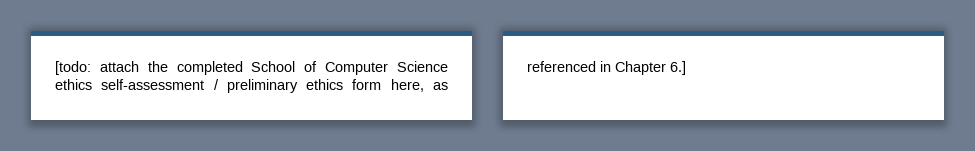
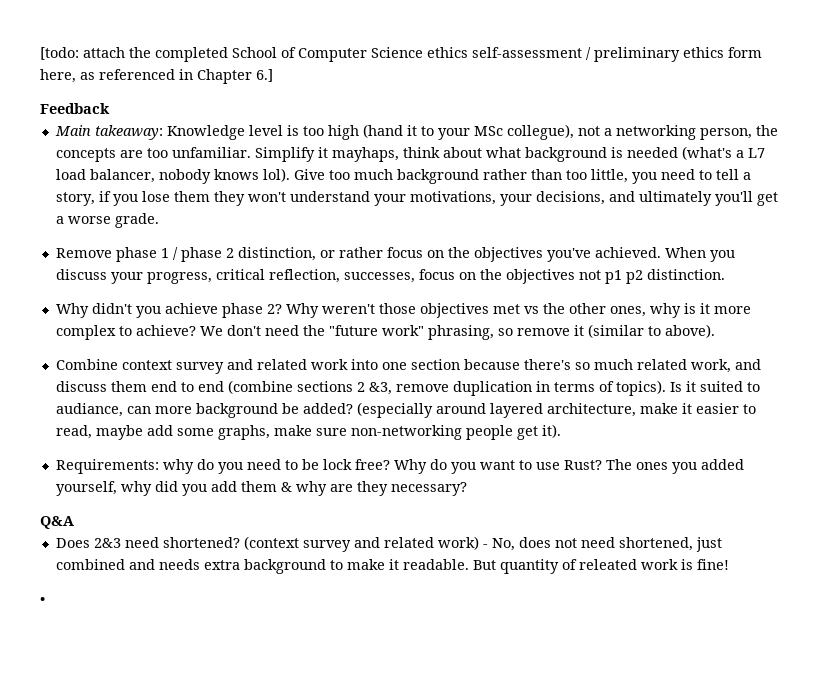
(686, 68) none -> [40,103,110,114] [54,124,778,140] [55,146,765,162] [55,168,751,184] [55,191,778,206] [55,213,159,228] [55,247,735,262] [55,269,725,284] [55,303,751,318] [55,324,715,340] [55,359,761,374] [55,380,760,396] [55,402,756,418] [55,424,561,440] [55,459,744,474] [55,481,467,496] [40,516,74,529] [55,536,722,552] [55,559,729,574] [40,597,45,604] // Feedback // Main takeaway: Knowledge level is too high (hand it to your MSc collegue), not a networking person, the concepts are too unfamiliar. Simplify it mayhaps, think about what background is needed (what's a L7 load balancer, nobody knows lol). Give too much background rather than too little, you need to tell a story, if you lose them they won't understand your motivations, your decisions, and ultimately you'll get a worse grade. // Remove phase 1 / phase 2 distinction, or rather focus on the objectives you've achieved. When you discuss your progress, critical reflection, successes, focus on the objectives not p1 p2 distinction. // Why didn't you achieve phase 2? Why weren't those objectives met vs the other ones, why is it more complex to achieve? We don't need the "future work" phrasing, so remove it (similar to above). // Combine context survey and related work into one section because there's so much related work, and discuss them end to end (combine sections 2 &3, remove duplication in terms of topics). Is it suited to audiance, can more background be added? (especially around layered architecture, make it easier to read, maybe add some graphs, make sure non-networking people get it). // Requirements: why do you need to be lock free? Why do you want to use Rust? The ones you added yourself, why did you add them & why are they necessary? // Q&A // Does 2&3 need shortened? (context survey and related work) - No, does not need shortened, just combined and needs extra background to make it readable. But quantity of releated work is fine! // •

